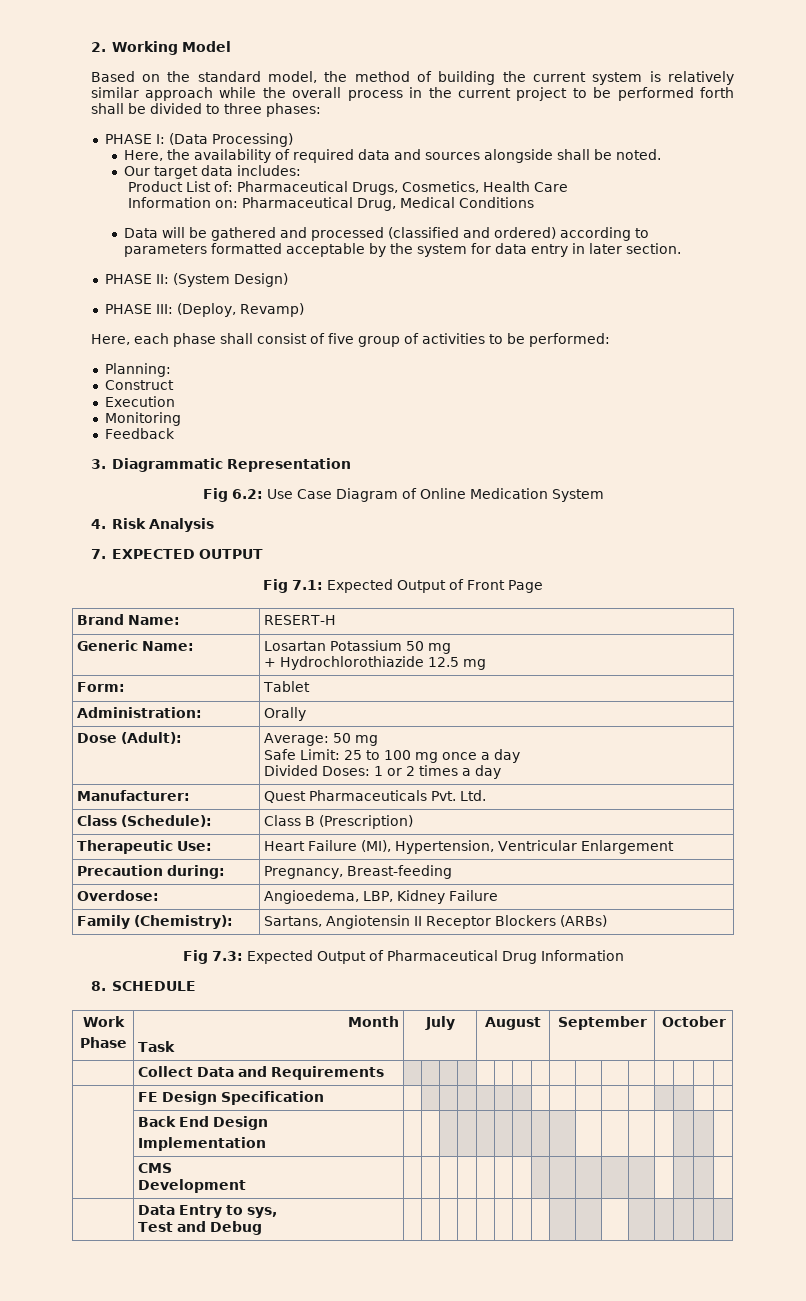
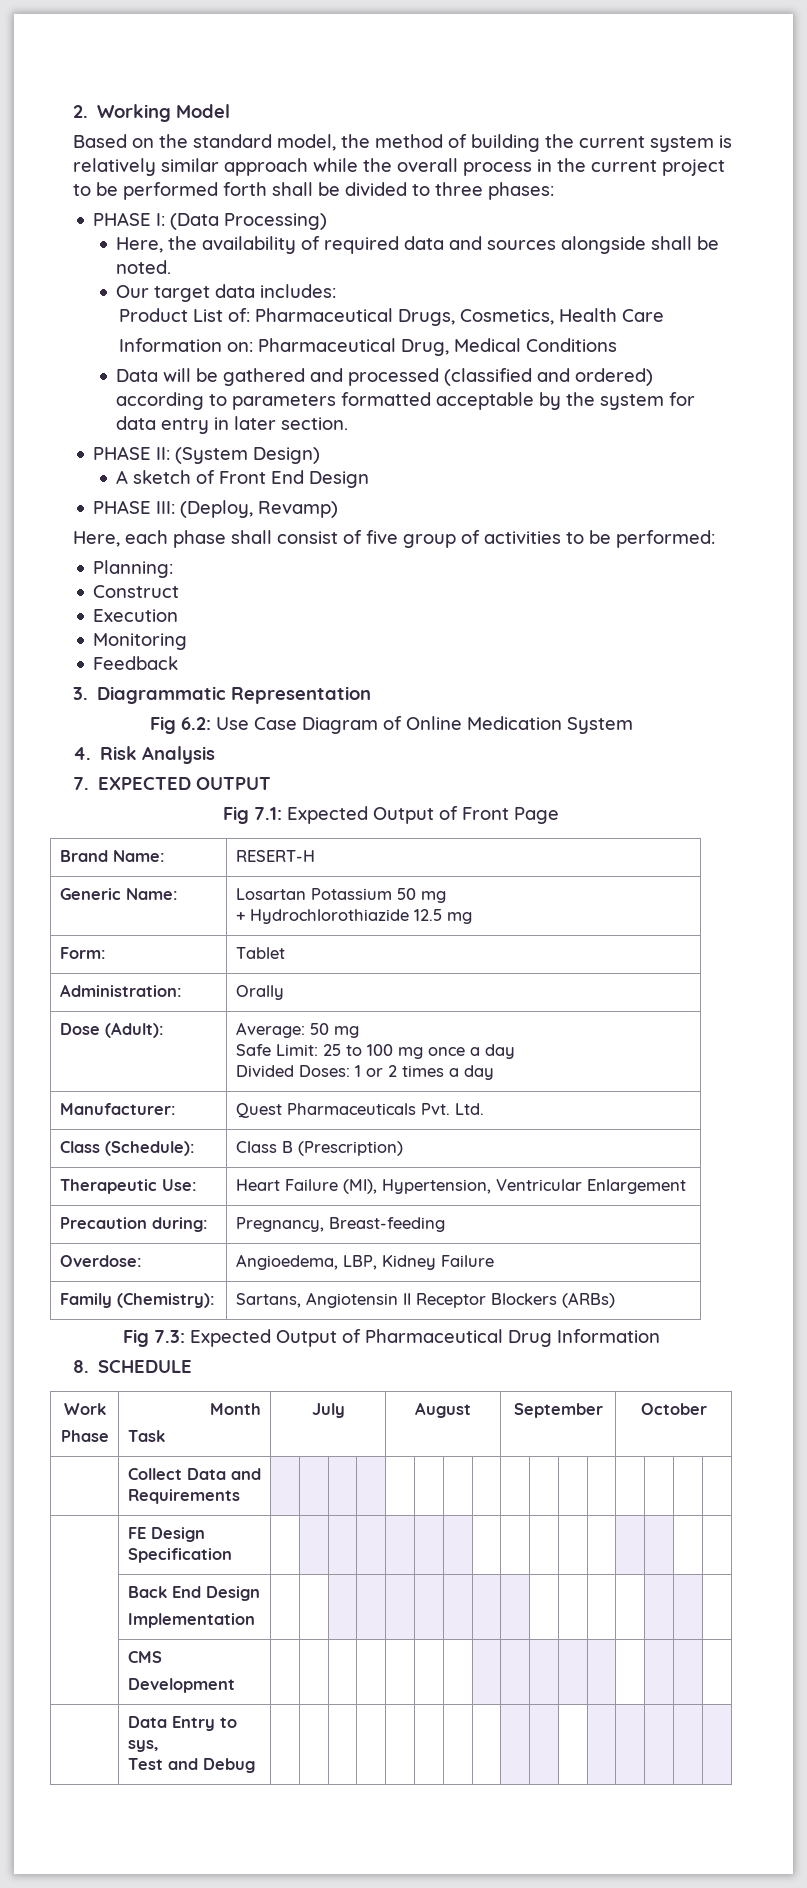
(289, 280) none -> [116,470,370,488] // A sketch of Front End Design

